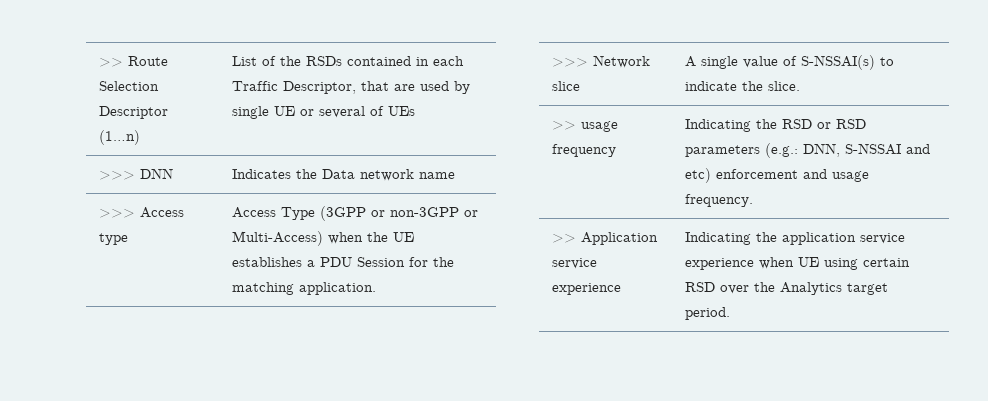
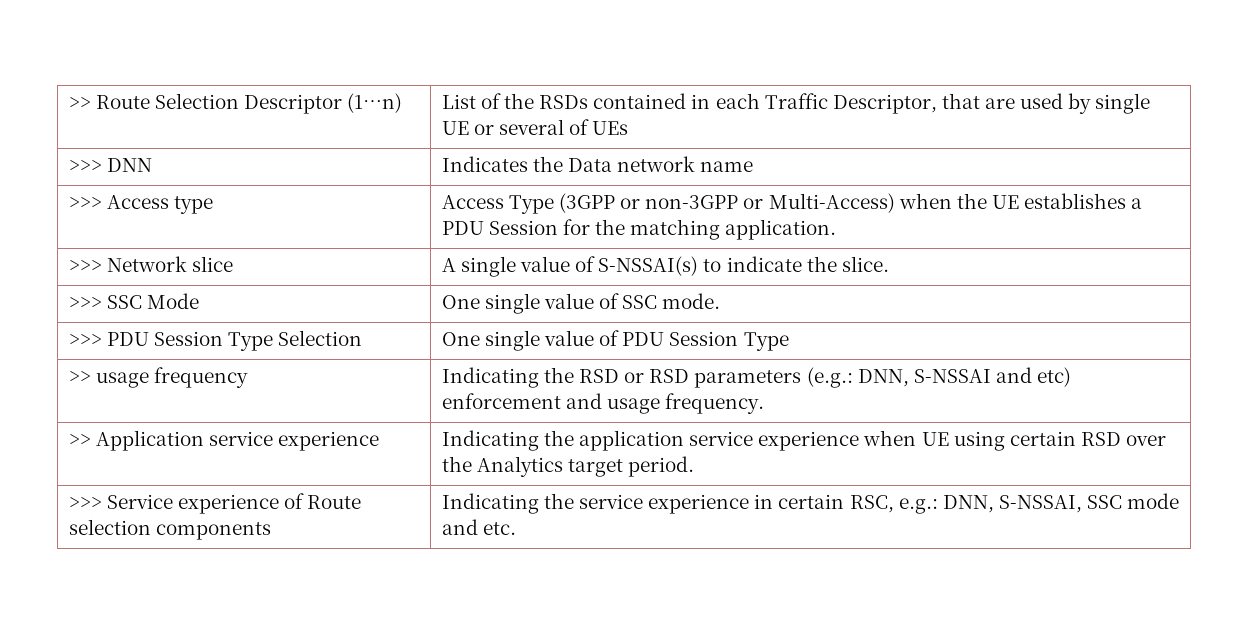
(800, 86) none -> [68,293,199,309] [441,293,721,314] [68,330,363,351] [441,330,789,351] // >>> SSC Mode | One single value of SSC mode. // >>> PDU Session Type Selection | One single value of PDU Session Type
(730, 313) none -> [68,493,362,514] [68,519,271,540] [441,493,1180,514] [441,519,516,535] // >>> Service experience of Route selection components | Indicating the service experience in certain RSC, e.g.: DNN, S-NSSAI, SSC mode and etc.

